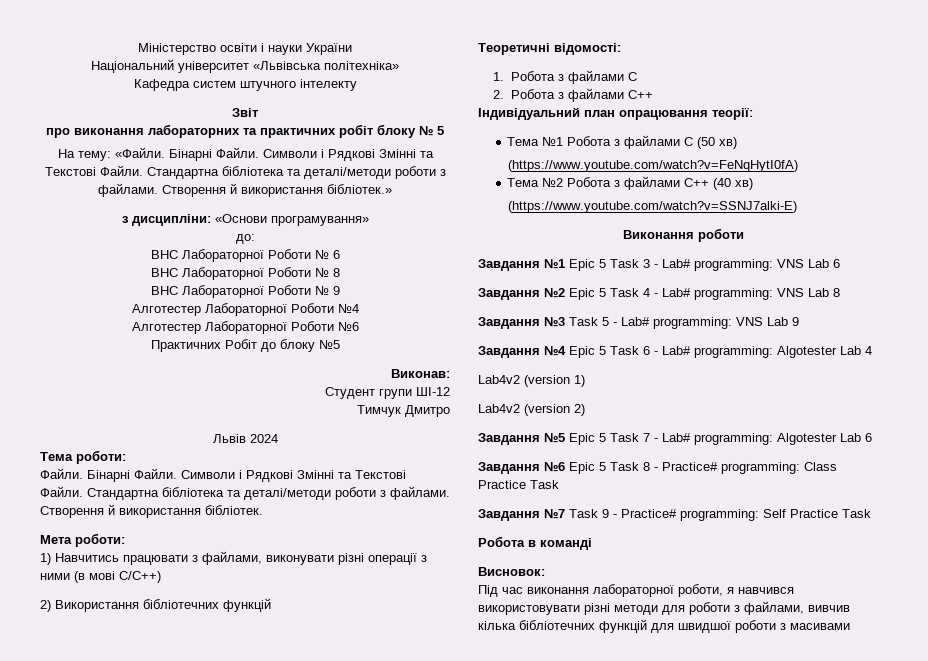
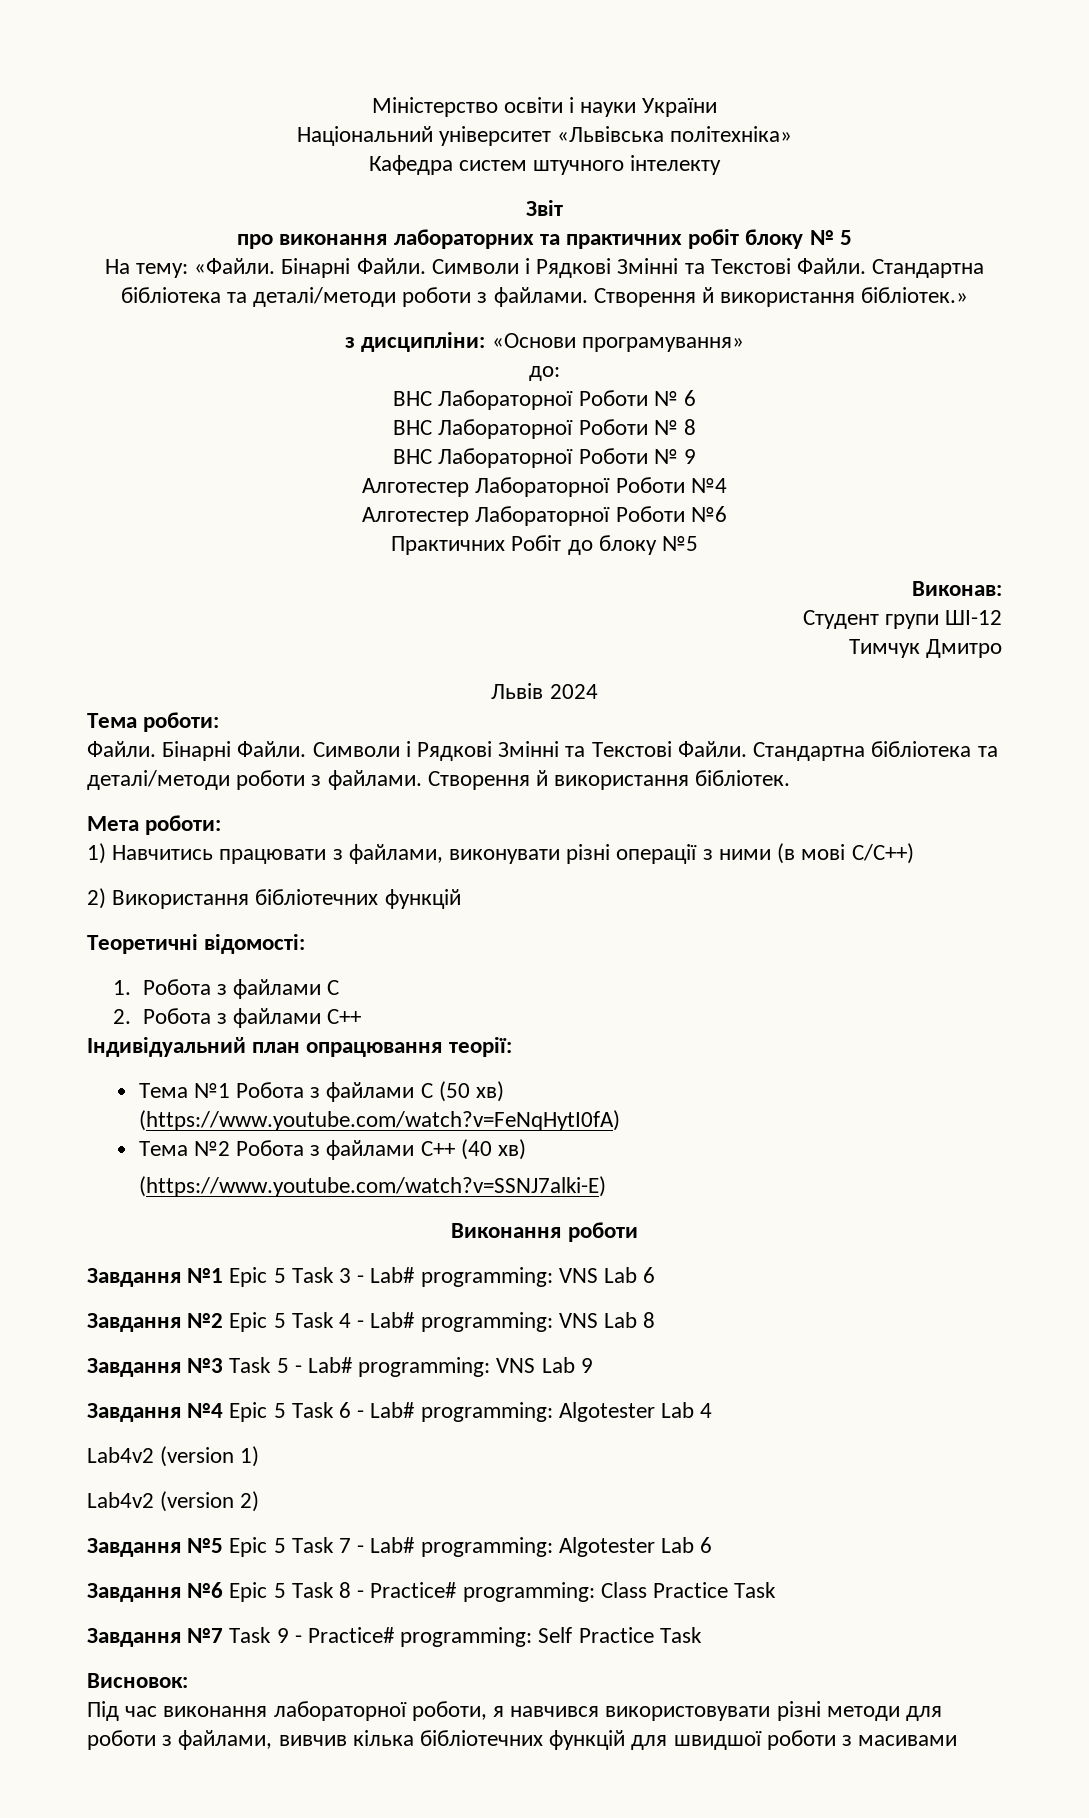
[478,536,592,550] // Робота в команді -> (702, 1635) none

